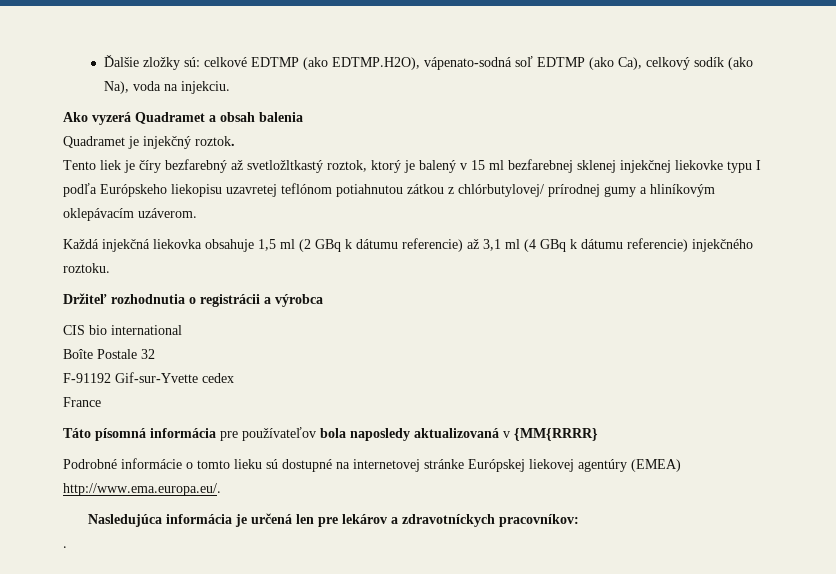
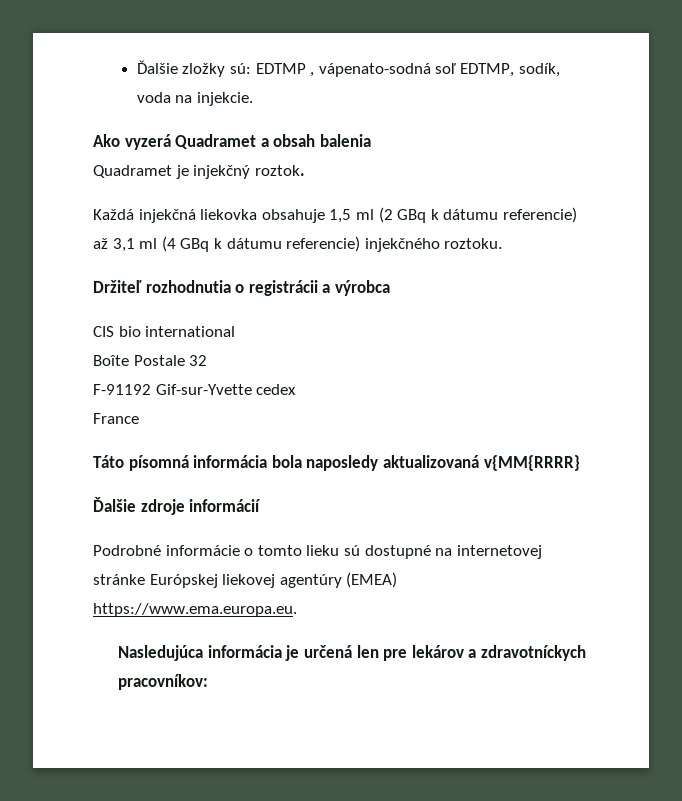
[203,56,753,70] [103,81,129,94] celkové EDTMP (ako EDTMP.H2O), vápenato-sodná soľ EDTMP (ako Ca), celkový sodík (ako Na), -> [255,63,560,77] EDTMP , vápenato-sodná soľ EDTMP, sodík,
[180,81,230,94] injekciu. -> [197,92,254,106] injekcie.
[63,159,761,173] [63,183,715,197] [63,208,197,221] // Tento liek je číry bezfarebný až svetložltkastý roztok, ktorý je balený v 15 ml bezfarebnej sklenej injekčnej liekovke typu I podľa Európskeho liekopisu uzavretej teflónom potiahnutou zátkou z chlórbutylovej/ prírodnej gumy a hliníkovým oklepávacím uzáverom. -> (305, 170) none
[220,427,316,441] pre používateľov -> (268, 461) none
[503,428,598,441] v {MM{RRRR} -> [483,455,580,471] [93,497,262,515] v{MM{RRRR} // Ďalšie zdroje informácií
[63,483,221,496] http://www.ema.europa.eu/. -> [93,603,297,617] https://www.ema.europa.eu.
[63,546,67,548] // . -> (209, 682) none

